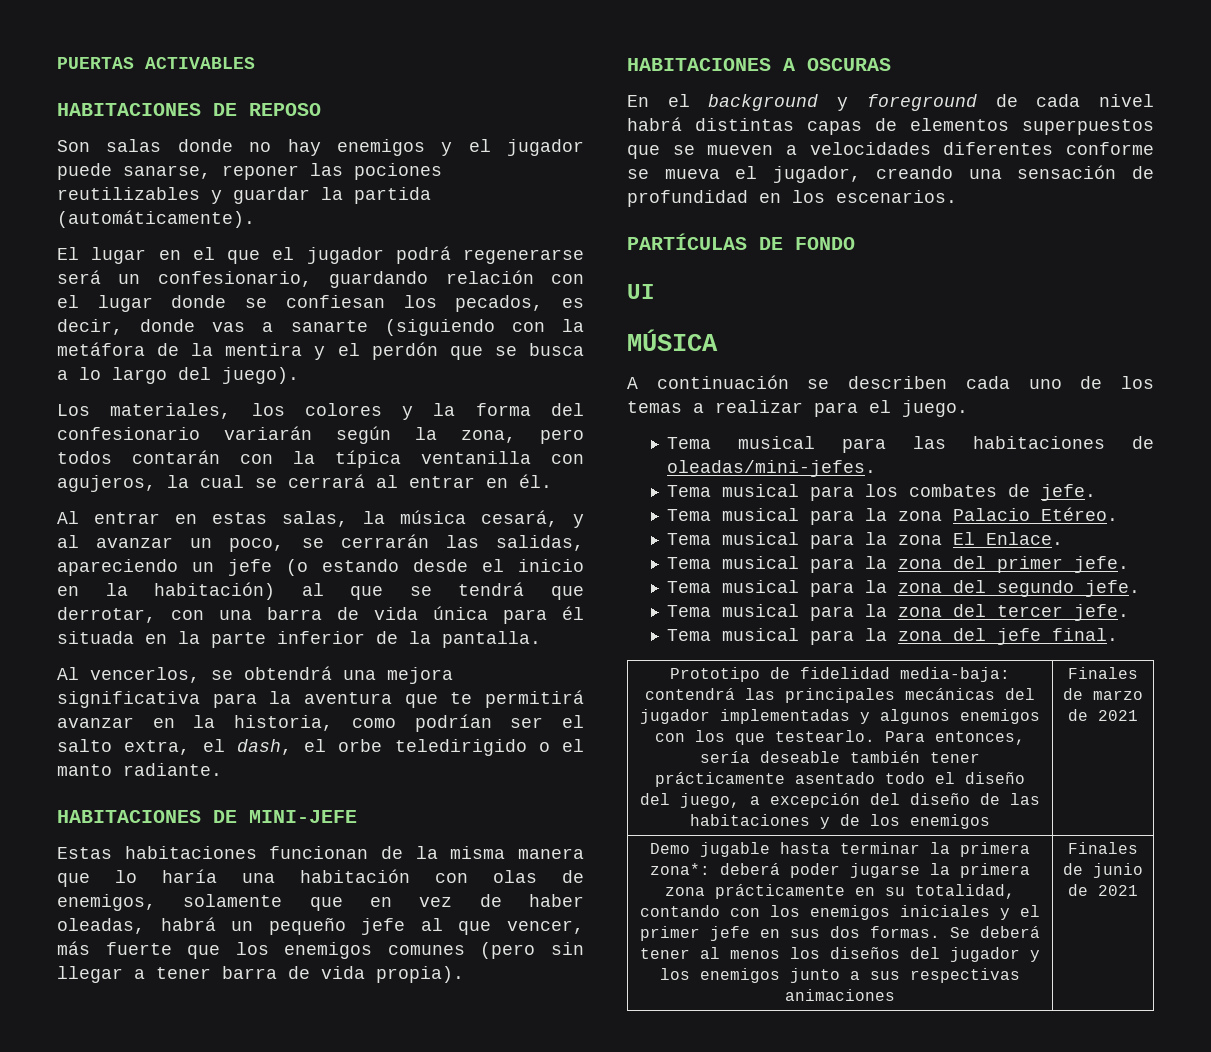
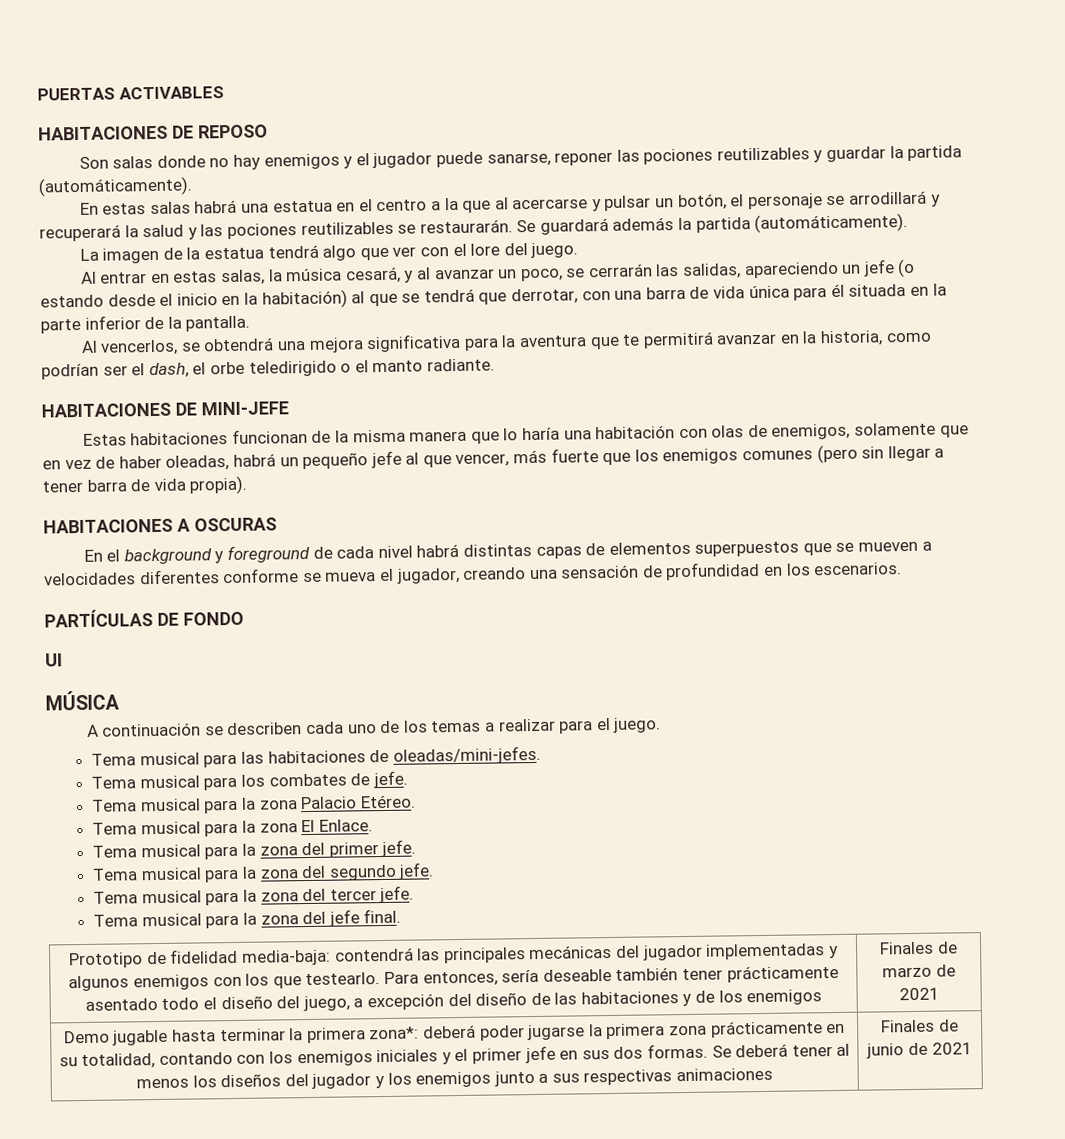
[57,246,584,264] [57,270,584,288] [57,295,584,312] [57,319,584,336] [57,342,584,360] [57,367,299,384] [57,403,584,420] [57,426,584,444] [57,450,584,468] [57,474,552,492] El lugar en el que el jugador podrá regenerarse será un confesionario, guardando relación con el lugar donde se confiesan los pecados, es decir, donde vas a sanarte (siguiendo con la metáfora de la mentira y el perdón que se busca a lo largo del juego). // Los materiales, los colores y la forma del confesionario variarán según la zona, pero todos contarán con la típica ventanilla con agujeros, la cual se cerrará al entrar en él. -> [79,190,941,215] [39,212,909,242] [79,242,579,264] En estas salas habrá una estatua en el centro a la que al acercarse y pulsar un botón, el personaje se arrodillará y recuperará la salud y las pociones reutilizables se restaurarán. Se guardará además la partida (automáticamente). // La imagen de la estatua tendrá algo que ver con el lore del juego.
[57,739,225,755] salto extra, el -> (146, 369) none

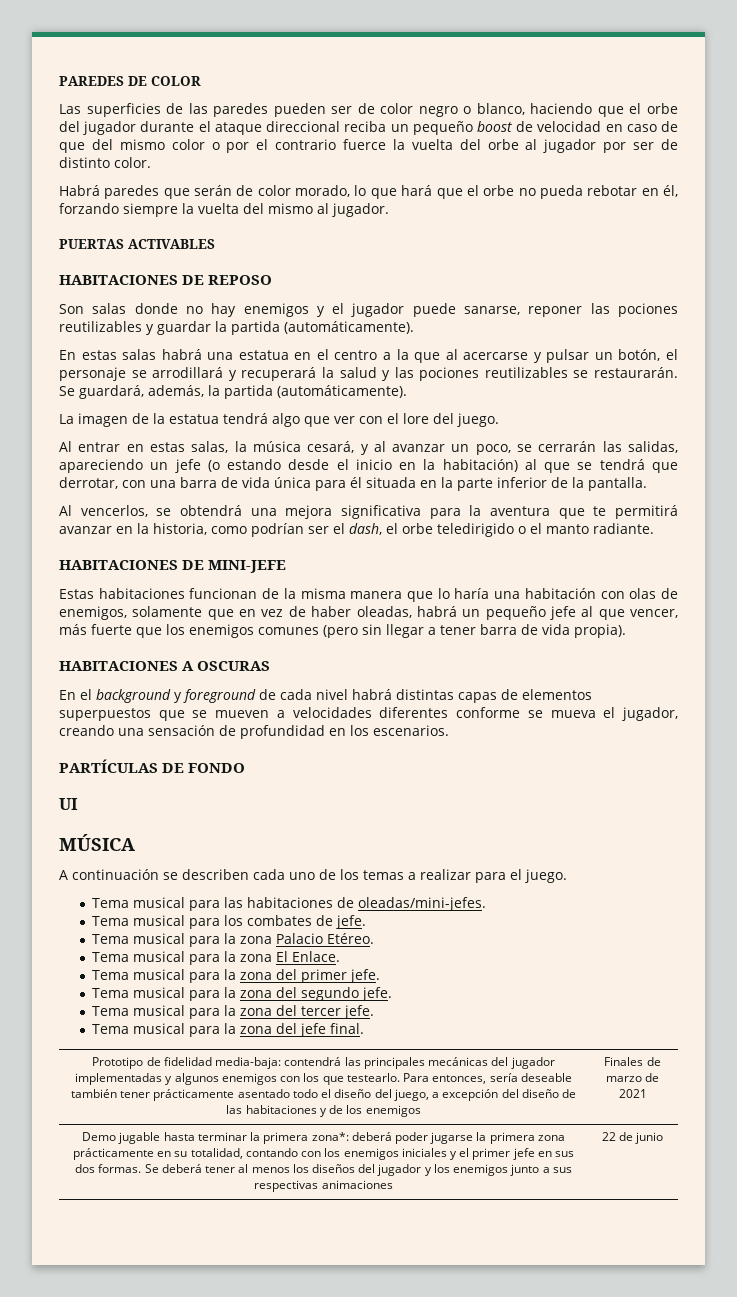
(37, 94) none -> [59,76,201,86] [59,103,678,117] [59,121,678,135] [59,139,678,153] [59,157,151,168] [59,185,679,199] [59,203,389,217] PAREDES DE COLOR // Las superficies de las paredes pueden ser de color negro o blanco, haciendo que el orbe del jugador durante el ataque direccional reciba un pequeño boost de velocidad en caso de que del mismo color o por el contrario fuerce la vuelta del orbe al jugador por ser de distinto color. // Habrá paredes que serán de color morado, lo que hará que el orbe no pueda rebotar en él, forzando siempre la vuelta del mismo al jugador. //
[539,217,675,235] guardará además -> [79,385,204,399] guardará, además,
[881,1019,936,1033] Finales -> [601,1132,616,1141] 22
[908,1042,973,1056] de 2021 -> (664, 1138) none

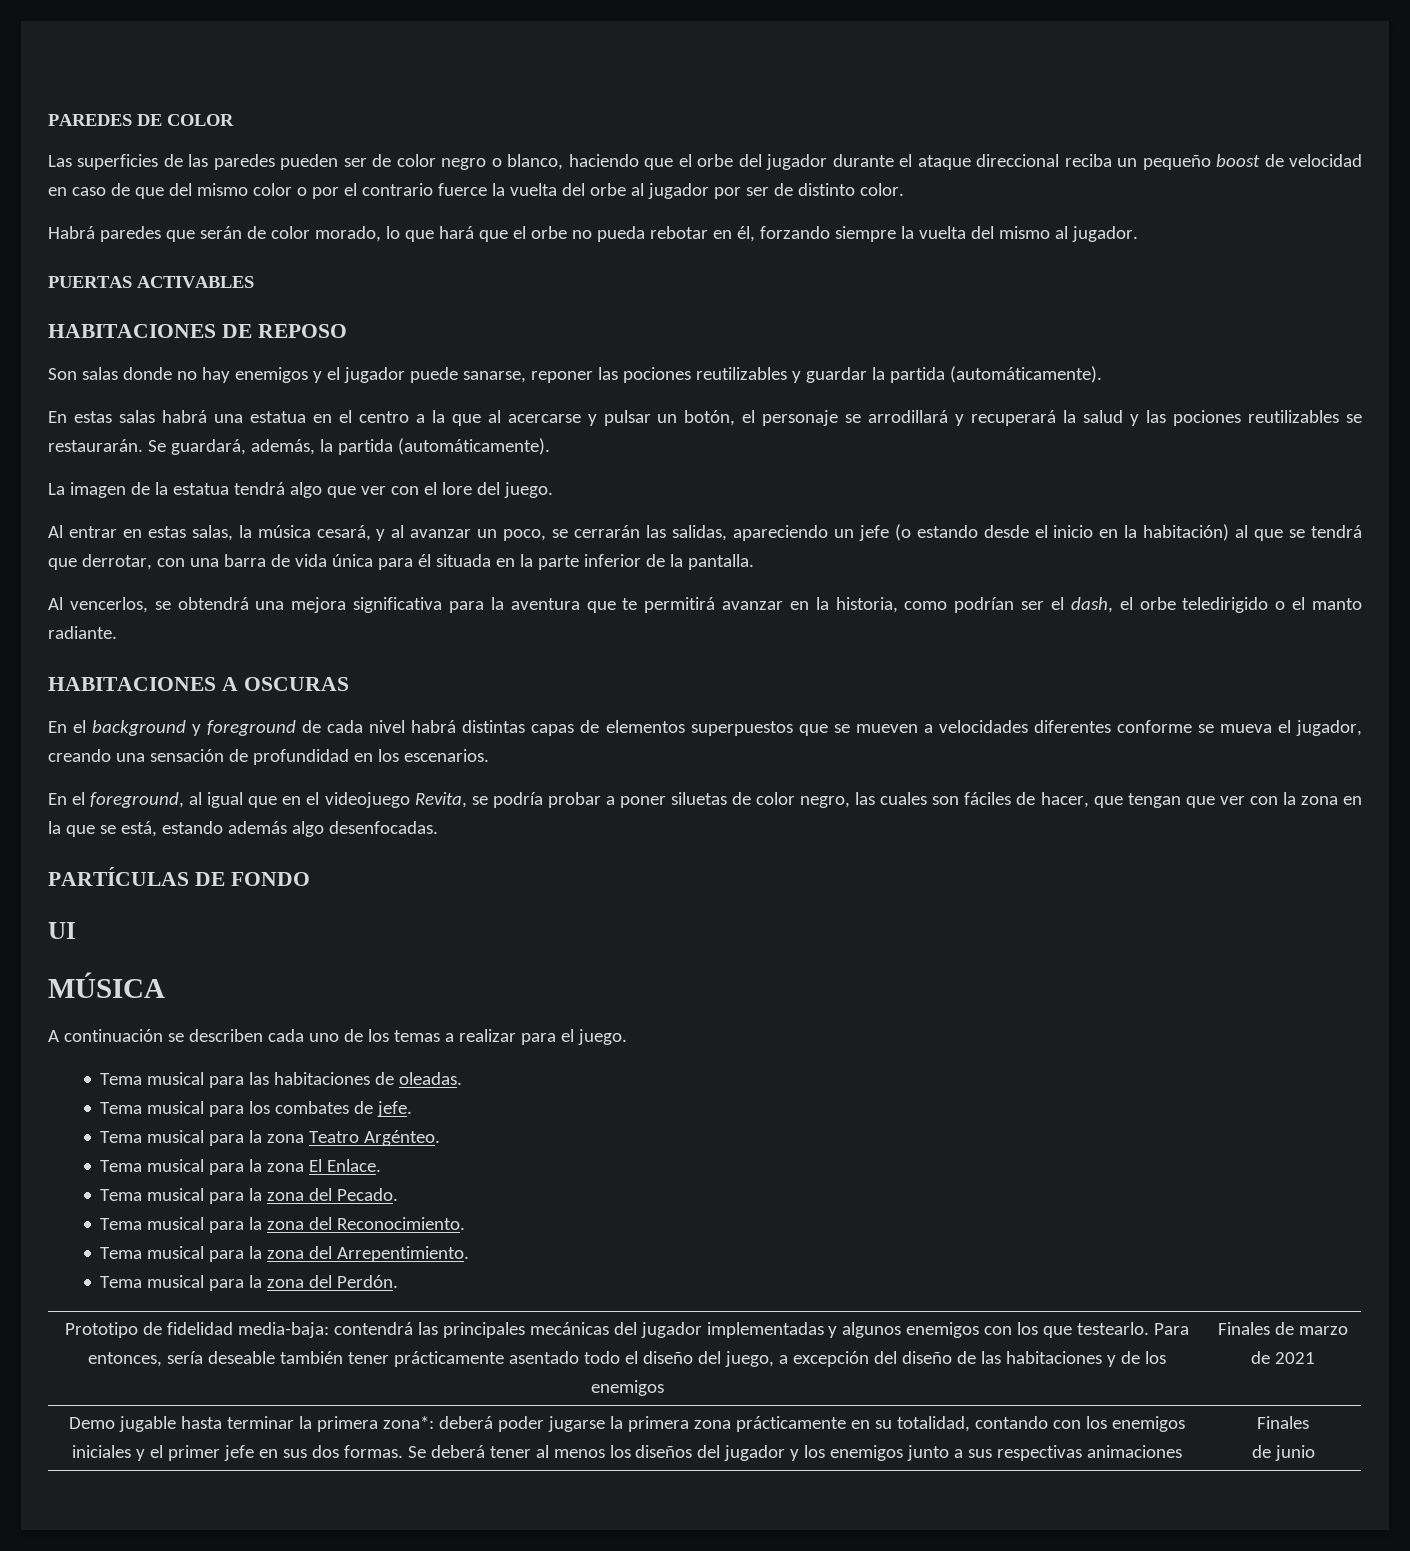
[59,560,287,573] [59,588,678,602] [59,606,678,620] [59,624,626,638] // HABITACIONES DE MINI-JEFE // Estas habitaciones funcionan de la misma manera que lo haría una habitación con olas de enemigos, solamente que en vez de haber oleadas, habrá un pequeño jefe al que vencer, más fuerte que los enemigos comunes (pero sin llegar a tener barra de vida propia). -> (117, 632) none
(449, 730) none -> [48,792,1362,808] [48,821,438,837] // En el foreground, al igual que en el videojuego Revita, se podría probar a poner siluetas de color negro, las cuales son fáciles de hacer, que tengan que ver con la zona en la que se está, estando además algo desenfocadas.
[357,897,486,911] oleadas/mini-jefes. -> [399,1072,463,1085] oleadas.
[275,933,374,944] Palacio Etéreo. -> [309,1130,441,1146] Teatro Argénteo.
[300,969,380,983] [91,987,392,1001] [91,1005,374,1019] [91,1023,364,1037] primer jefe. // Tema musical para la zona del segundo jefe. // Tema musical para la zona del tercer jefe. // Tema musical para la zona del jefe final. -> [337,1188,399,1201] [100,1217,466,1233] [100,1246,470,1262] [100,1275,399,1291] Pecado. // Tema musical para la zona del Reconocimiento. // Tema musical para la zona del Arrepentimiento. // Tema musical para la zona del Perdón.
[601,1132,616,1141] 22 -> [1257,1416,1309,1429] Finales //

